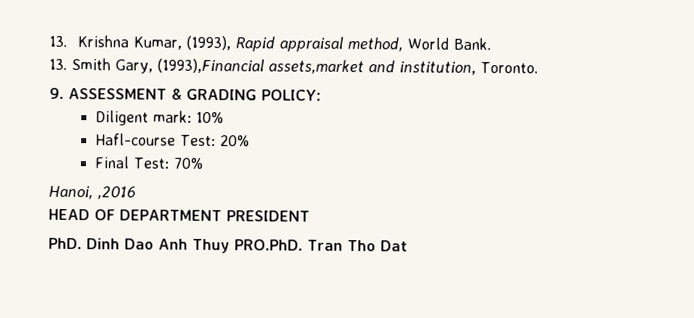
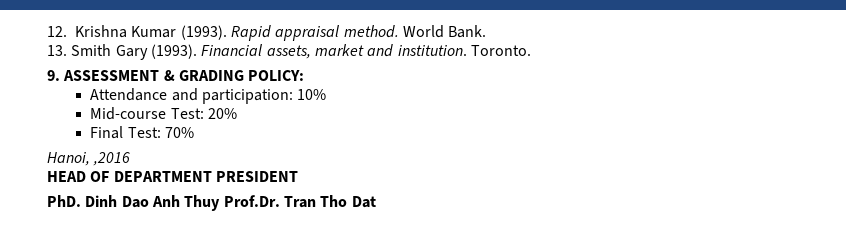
[49,35,232,51] 13. Krishna Kumar, (1993), -> [47,25,227,40] 12. Krishna Kumar (1993).
[347,37,404,52] method, -> [343,25,399,38] method.
[115,58,476,75] Gary, (1993),Financial assets,market and institution, -> [115,44,467,60] Gary (1993). Financial assets, market and institution.
[94,110,192,126] Diligent mark: -> [90,88,294,104] Attendance and participation:
[94,133,176,146] Hafl-course -> [90,107,167,120] Mid-course
[234,239,303,251] PRO.PhD. -> [223,195,280,207] Prof.Dr.

